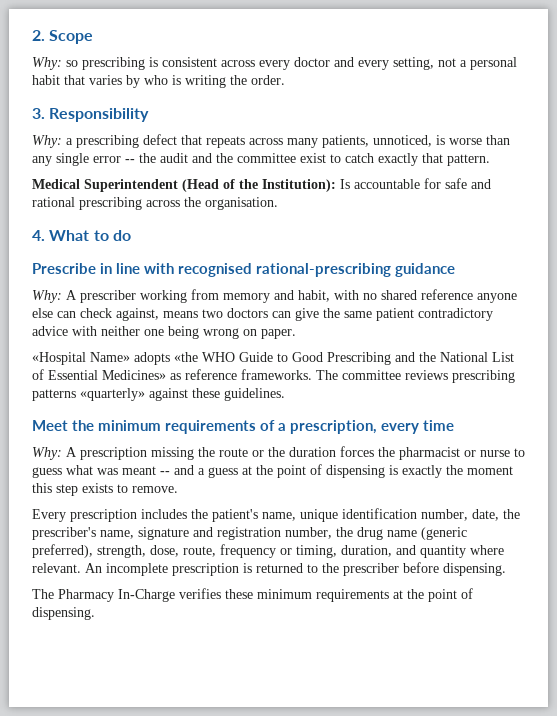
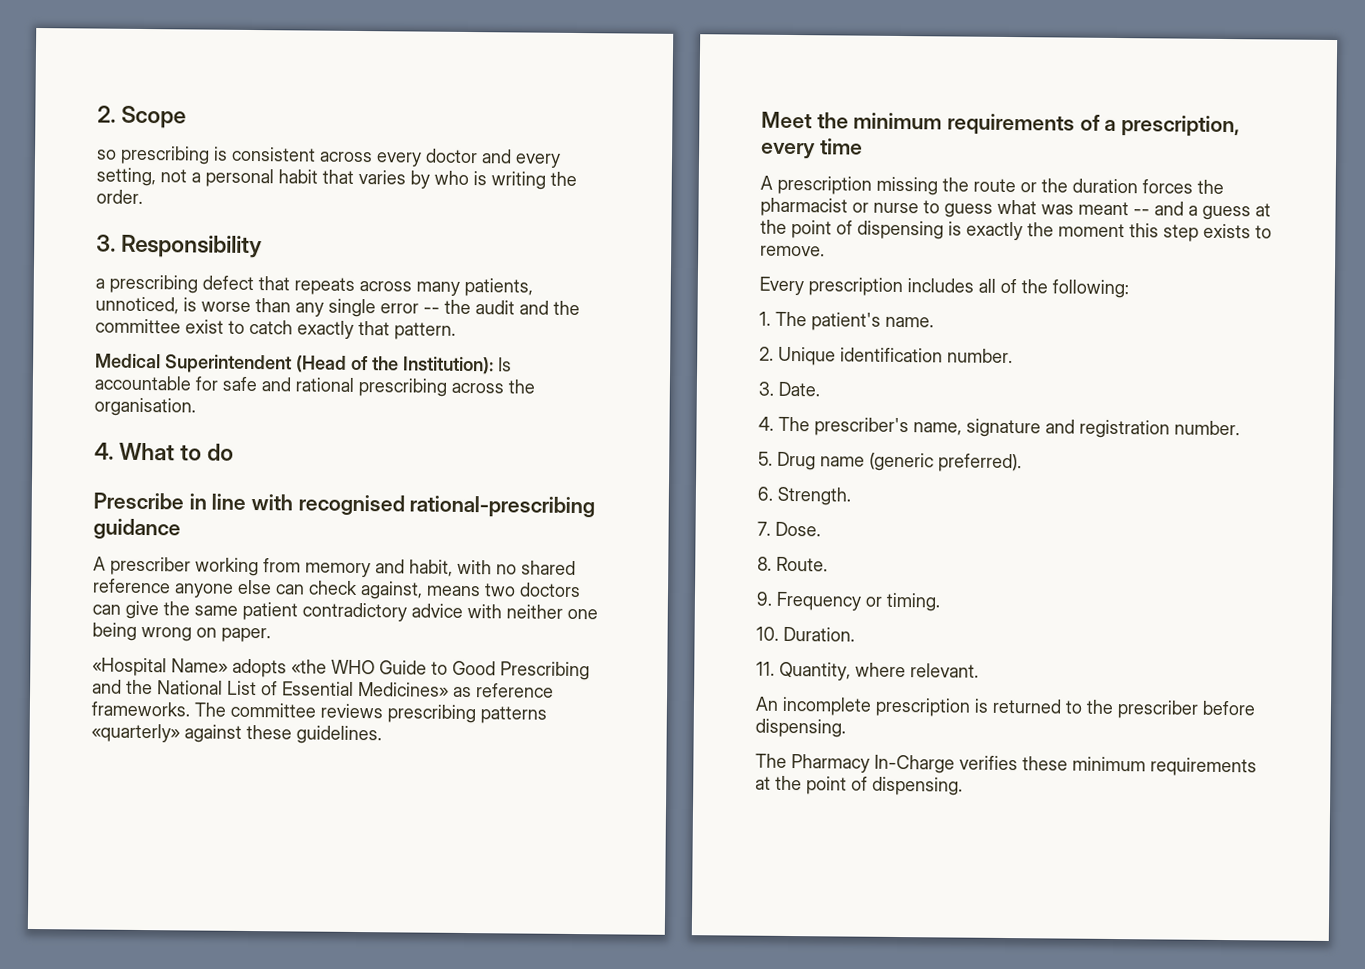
[32,57,62,70] Why: -> (187, 117) none
[32,135,62,148] Why: -> (263, 246) none
[32,290,62,303] Why: -> (181, 529) none
[32,447,62,460] Why: -> (863, 146) none
[191,508,520,522] the patient's name, unique identification number, date, the -> [978,278,1129,299] [759,311,934,331] [759,346,1013,366] [758,381,820,397] [758,416,810,432] all of the following: // 1. The patient's name. // 2. Unique identification number. // 3. Date. // 4. The
[285,527,467,540] [32,544,466,558] number, the drug name (generic preferred), strength, dose, route, frequency or timing, duration, and quantity -> [1174,420,1240,436] [758,451,1022,473] [757,486,851,506] [757,521,821,537] [757,556,828,572] [756,591,941,612] [756,626,855,642] [756,661,851,681] number. // 5. Drug name (generic preferred). // 6. Strength. // 7. Dose. // 8. Route. // 9. Frequency or timing. // 10. Duration. // 11. Quantity,
(81, 568) none -> (979, 670) //

